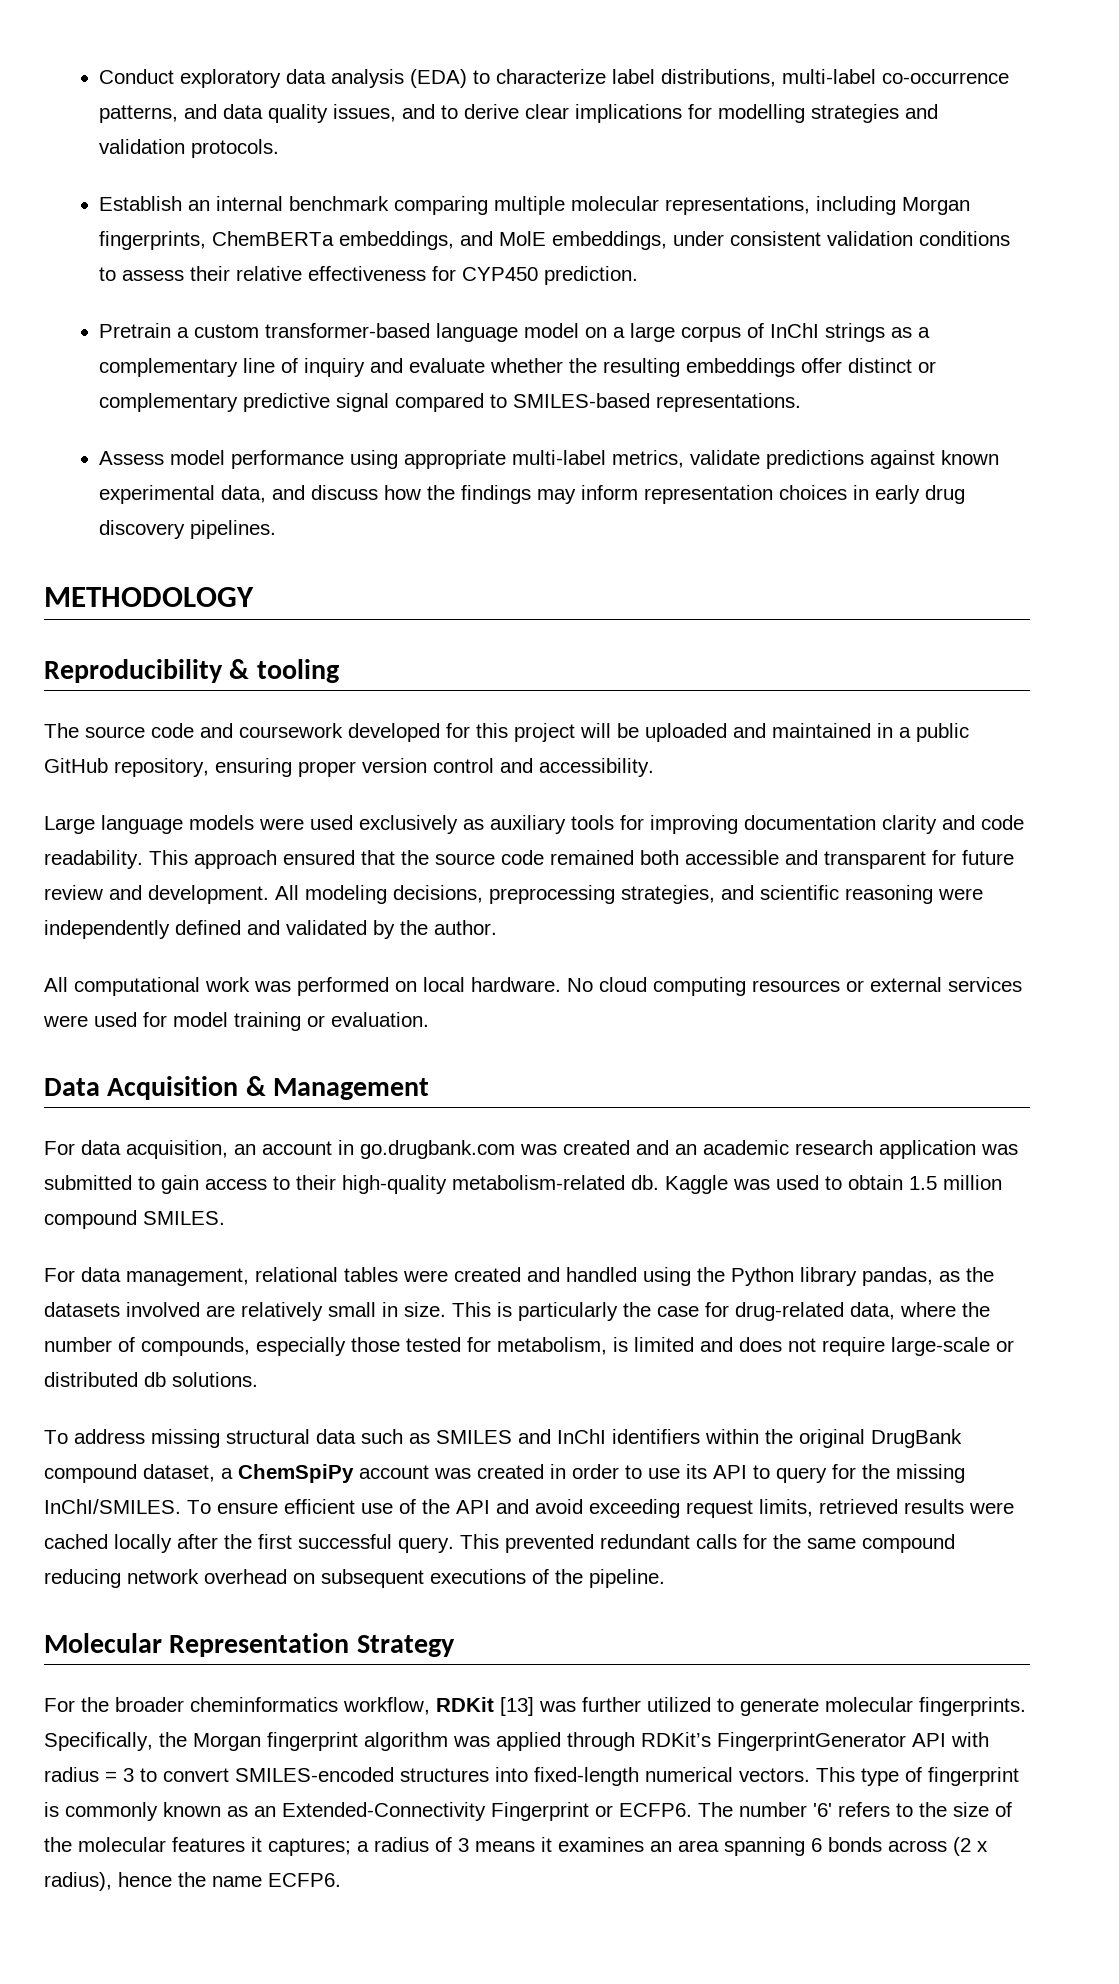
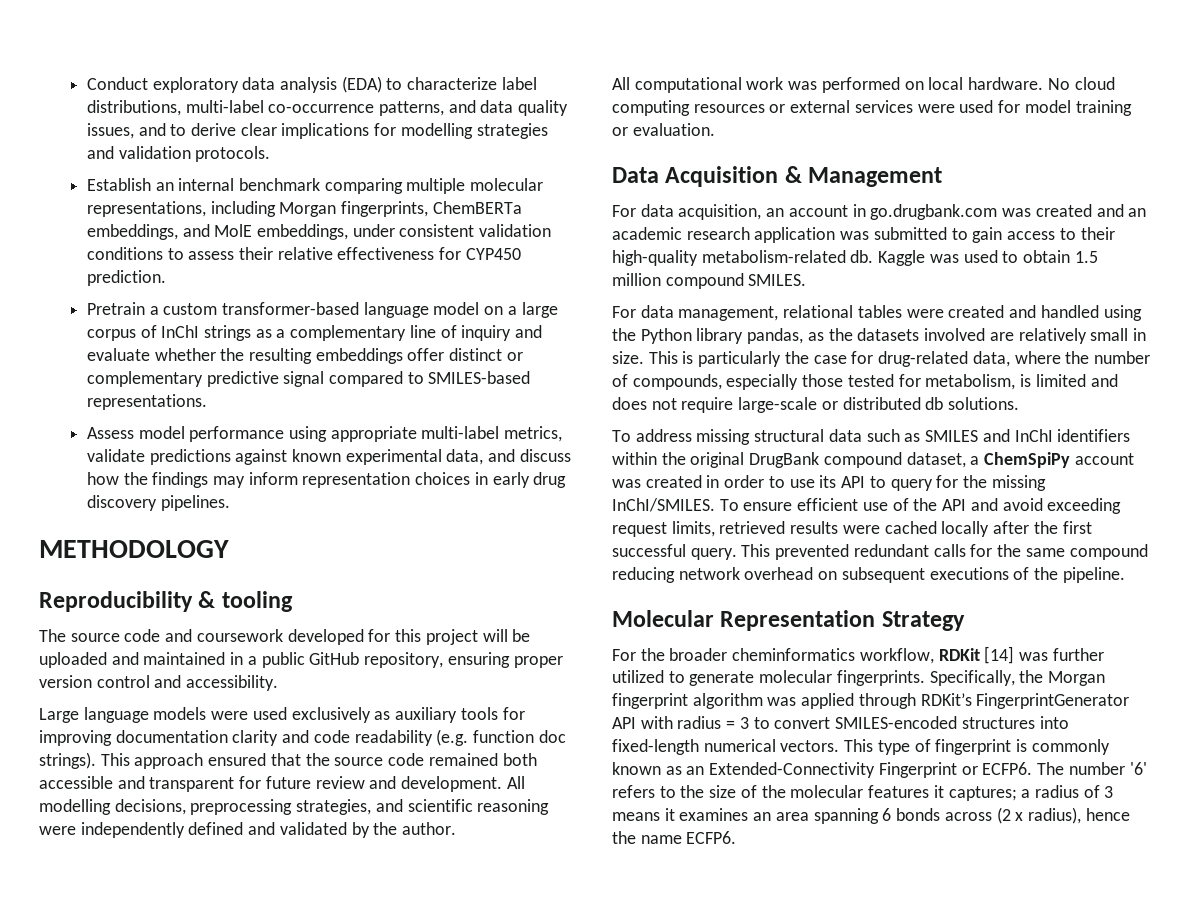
[44,850,143,869] readability. -> [354,729,566,746] [39,752,96,769] readability (e.g. function doc strings).
[305,885,387,904] modeling -> [39,799,111,815] modelling
[500,1697,534,1716] [13] -> [984,646,1015,664] [14]

